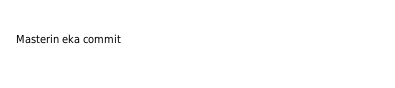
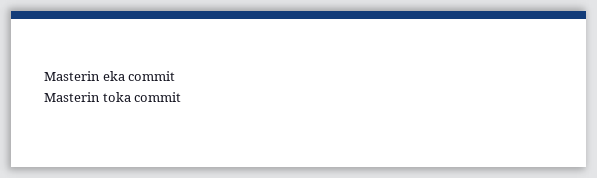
(121, 39) none -> [44,92,182,102] // Masterin toka commit

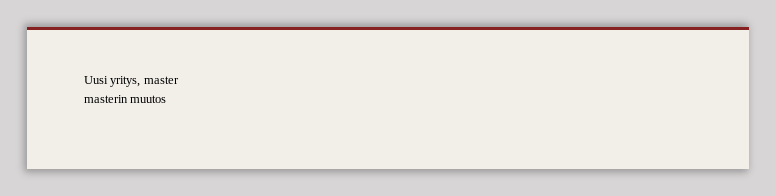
[44,71,176,81] [44,92,182,102] Masterin eka commit // Masterin toka commit -> [84,76,179,87] [84,95,167,103] Uusi yritys, master // masterin muutos

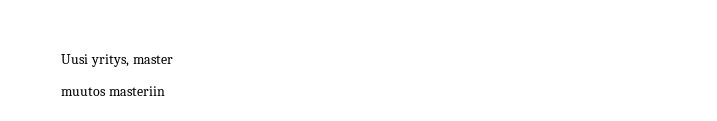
[84,95,167,103] masterin muutos -> [61,86,165,96] muutos masteriin

